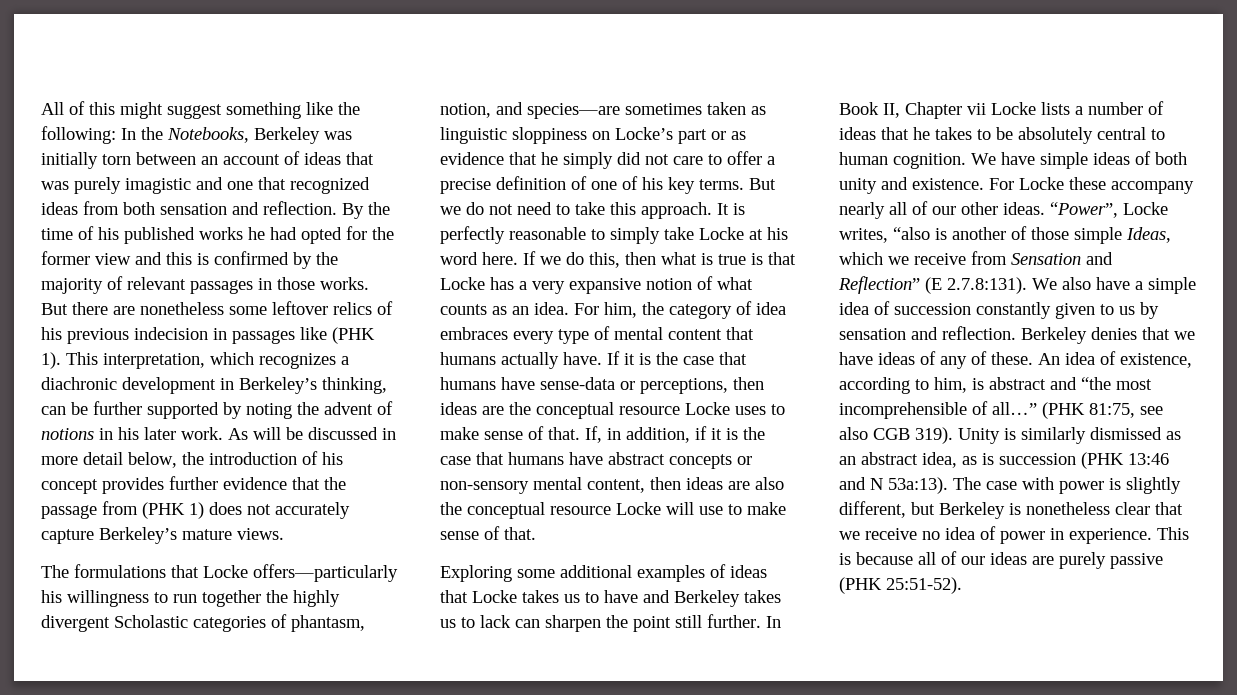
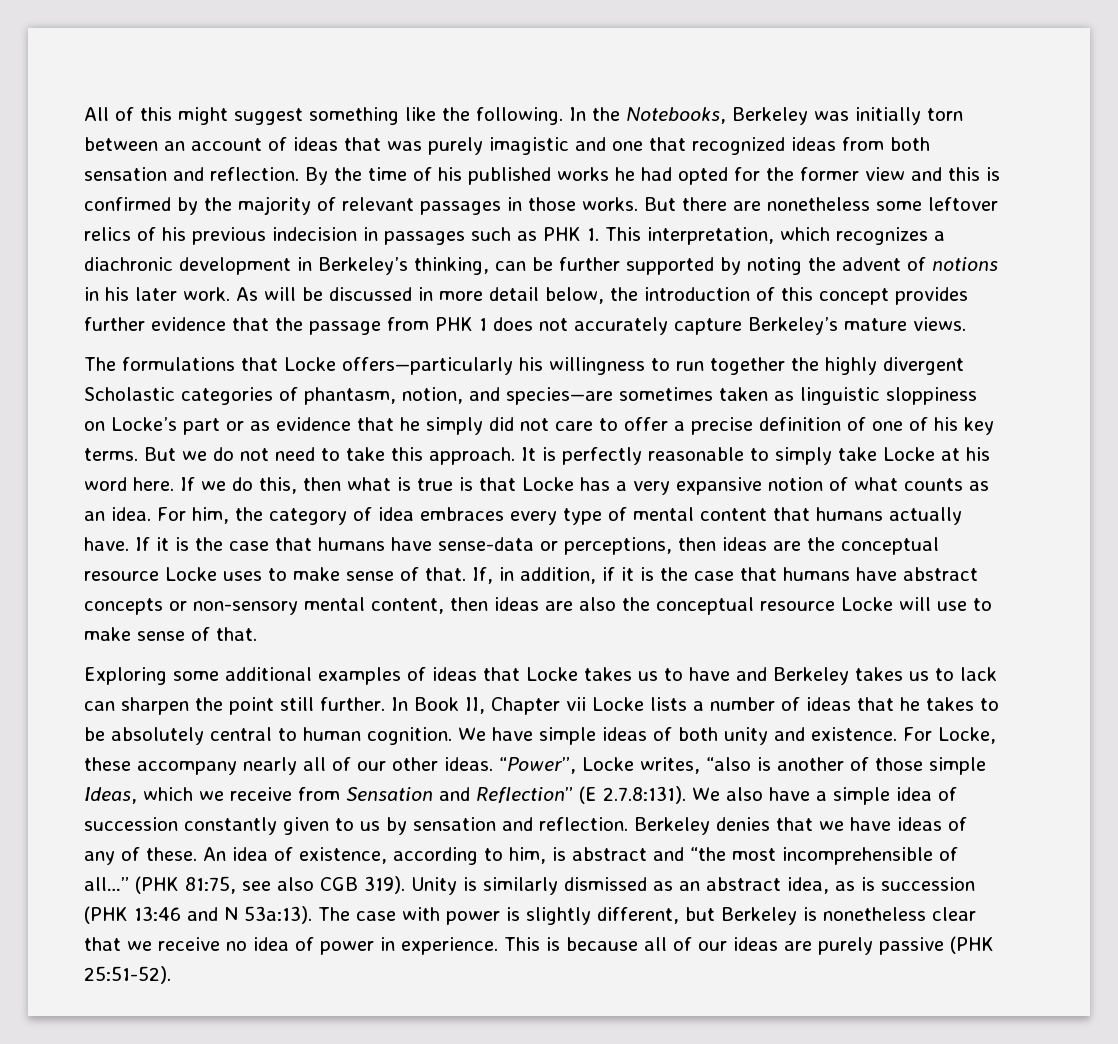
[41,126,116,144] following: -> [476,107,563,125] following.
[300,327,375,344] [41,352,61,369] like (PHK 1). -> [471,227,599,241] such as PHK 1.
[322,452,343,465] his -> [781,287,813,301] this
[142,502,204,519] (PHK 1) -> [435,317,487,331] PHK 1
[1019,177,1064,190] Locke -> [937,727,996,744] Locke,

